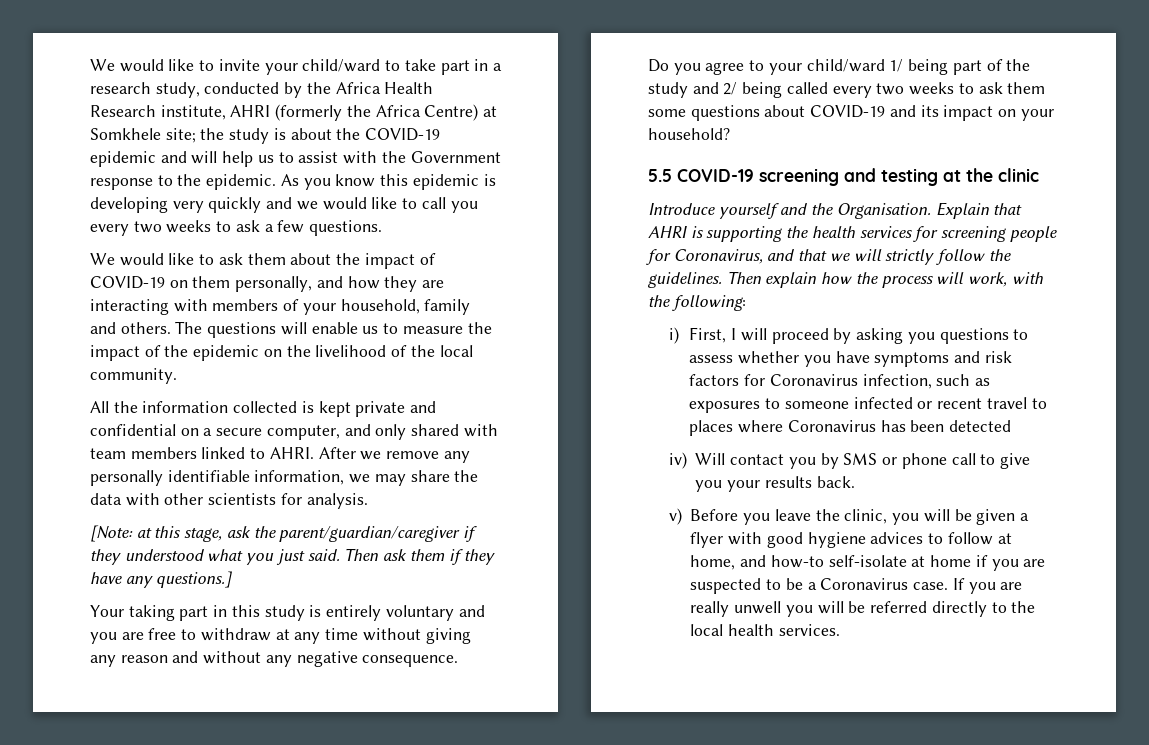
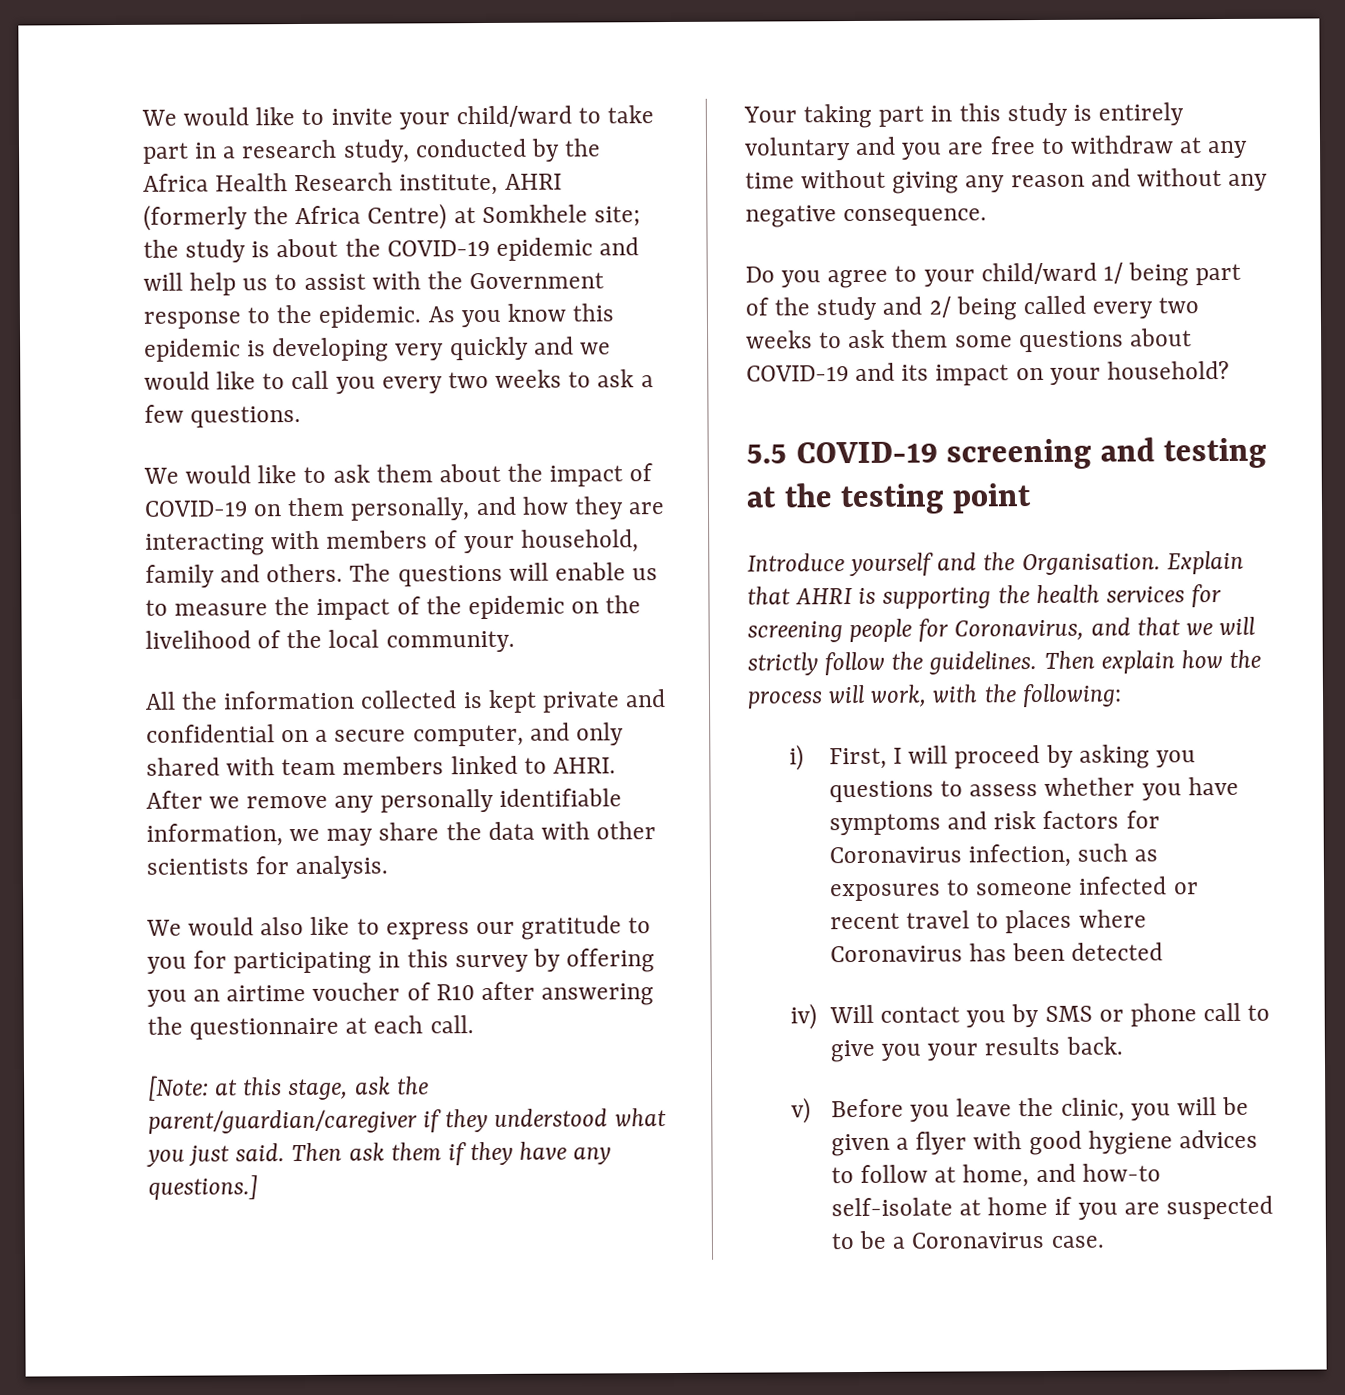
(368, 501) none -> [146,915,652,940] [147,948,656,975] [147,981,655,1007] [147,1015,474,1040] // We would also like to express our gratitude to you for participating in this survey by offering you an airtime voucher of R10 after answering the questionnaire at each call.
[998,168,1039,182] clinic -> [840,483,1032,515] testing point
[952,578,1023,594] [690,601,1036,617] [690,624,840,636] If you are really unwell you will be referred directly to the local health services. -> (1104, 1241) none

